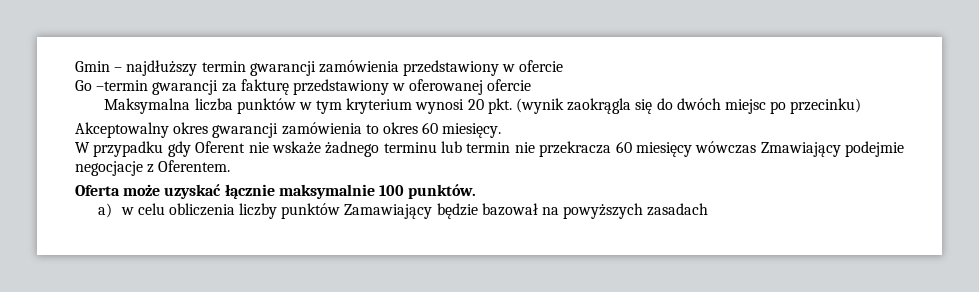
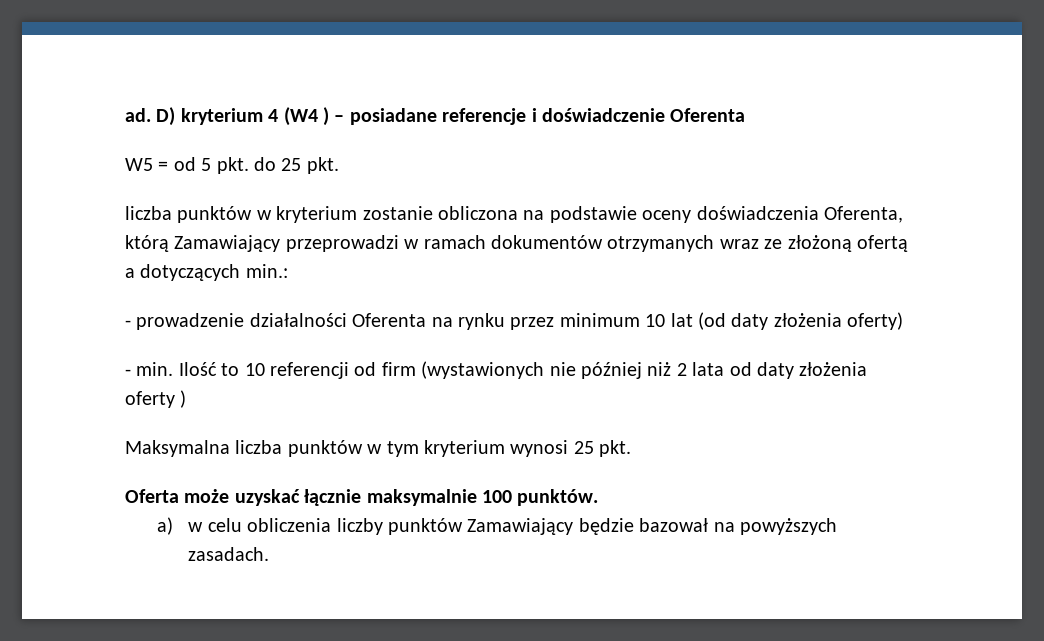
[75,60,564,76] [75,79,532,95] Gmin – najdłuższy termin gwarancji zamówienia przedstawiony w ofercie // Go –termin gwarancji za fakturę przedstawiony w oferowanej ofercie -> [125,107,746,126] [125,157,339,174] [125,206,903,223] [125,235,908,252] [125,264,288,281] [125,312,904,330] [125,361,868,379] [125,390,187,408] ad. D) kryterium 4 (W4 ) – posiadane referencje i doświadczenie Oferenta // W5 = od 5 pkt. do 25 pkt. // liczba punktów w kryterium zostanie obliczona na podstawie oceny doświadczenia Oferenta, którą Zamawiający przeprowadzi w ramach dokumentów otrzymanych wraz ze złożoną ofertą a dotyczących min.: // - prowadzenie działalności Oferenta na rynku przez minimum 10 lat (od daty złożenia oferty) // - min. Ilość to 10 referencji od firm (wystawionych nie później niż 2 lata od daty złożenia oferty )
[467,98,862,114] [75,122,502,138] [75,141,904,157] [75,160,231,176] 20 pkt. (wynik zaokrągla się do dwóch miejsc po przecinku) // Akceptowalny okres gwarancji zamówienia to okres 60 miesięcy. // W przypadku gdy Oferent nie wskaże żadnego terminu lub termin nie przekracza 60 miesięcy wówczas Zmawiający podejmie negocjacje z Oferentem. -> [573,440,632,457] 25 pkt.
[647,203,709,216] zasadach -> [188,547,270,561] zasadach.

